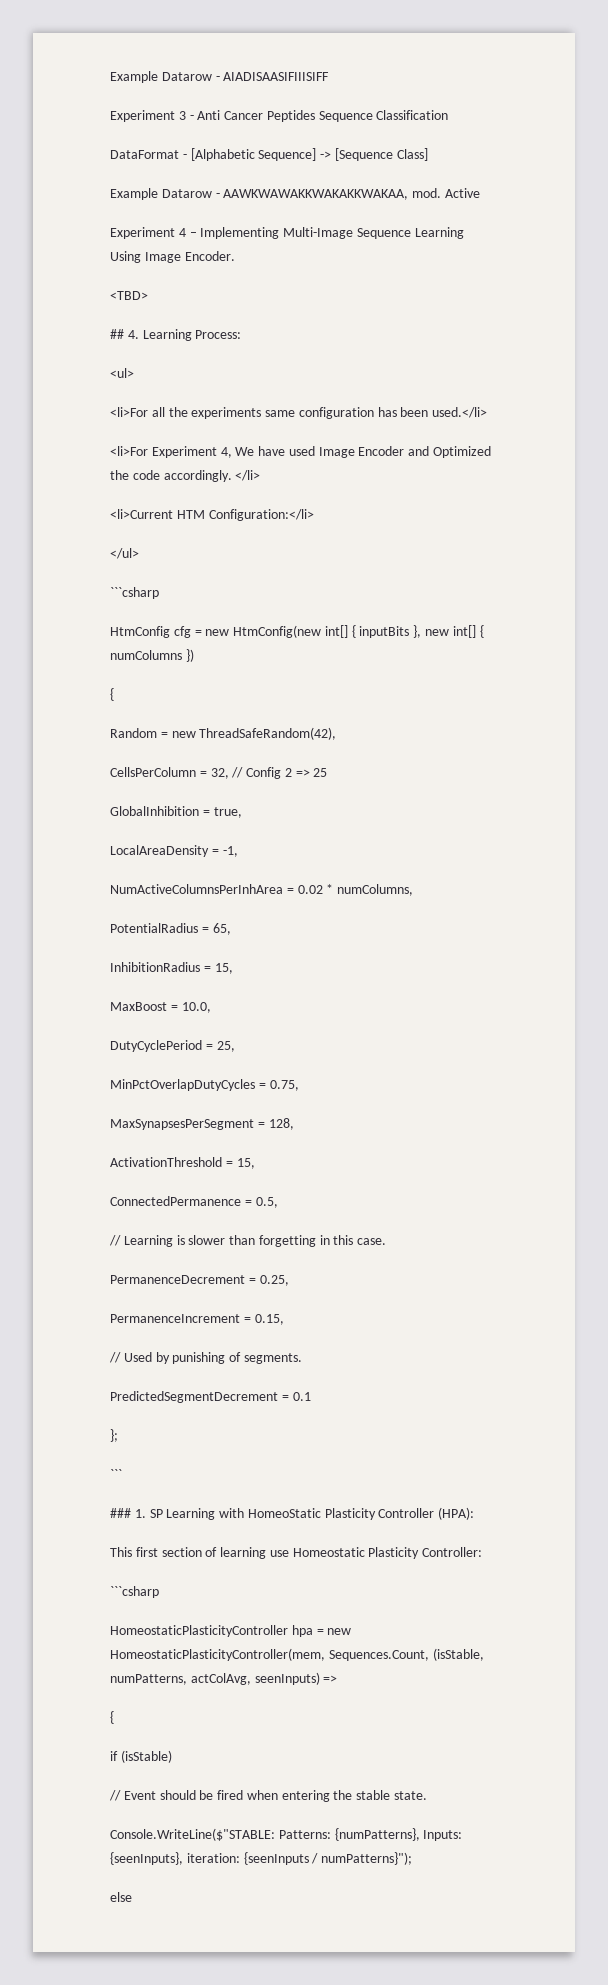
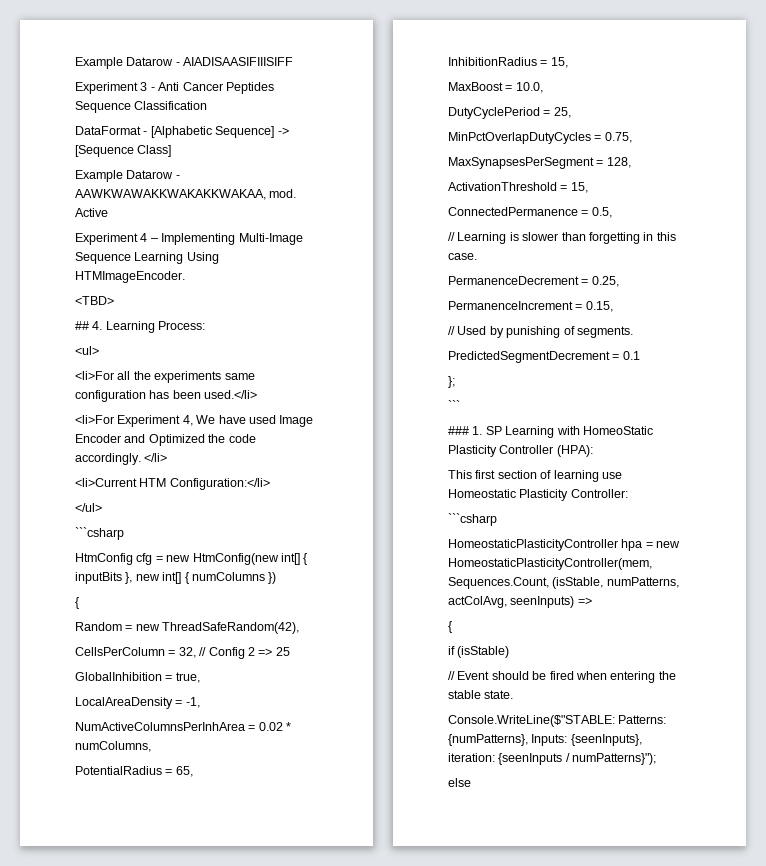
[144,251,235,263] Image Encoder. -> [75,271,185,283] HTMImageEncoder.

